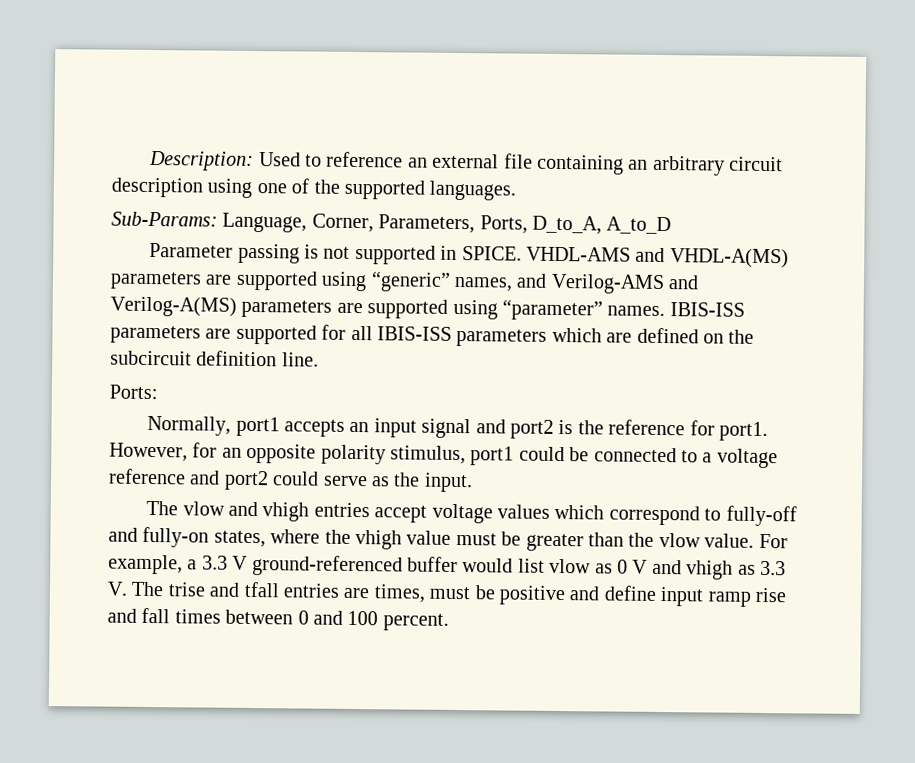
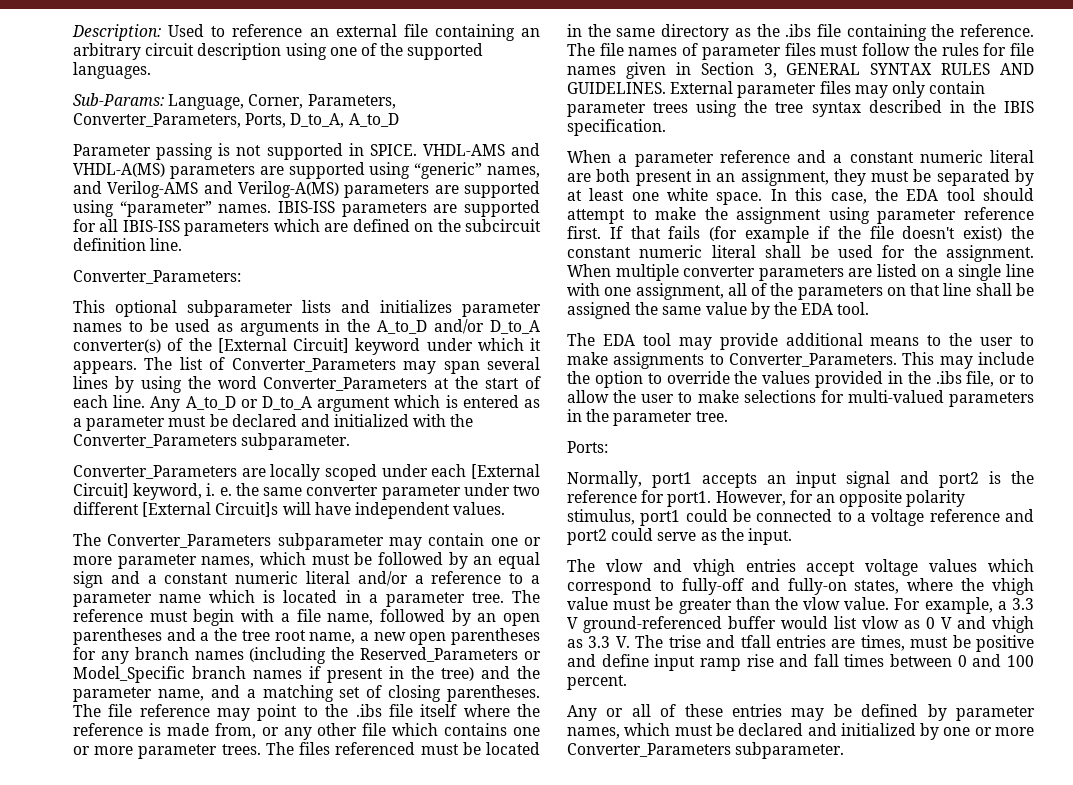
(476, 224) none -> [73,113,241,128] Converter_Parameters,
(319, 359) none -> [73,270,241,284] [73,300,541,317] [73,319,540,336] [73,338,541,355] [73,357,540,374] [73,376,542,393] [73,395,540,412] [73,414,474,431] [73,433,351,450] [73,464,540,481] [73,483,540,500] [73,502,506,519] [73,533,541,550] [73,552,540,569] [73,571,540,588] [73,590,540,607] [73,609,540,626] [73,628,540,645] [73,647,541,664] [73,666,540,683] [73,685,540,702] [73,704,541,721] [73,723,540,740] [73,742,540,759] [567,24,1034,41] [567,43,1034,60] [567,62,1034,79] [567,81,986,98] [567,100,1034,117] [567,119,666,136] [567,150,1034,167] [567,169,1034,186] [567,188,1034,205] [567,207,1034,224] [567,226,1034,243] [567,245,1034,262] [567,264,1034,281] [567,283,1034,300] [567,302,870,319] [567,333,1034,350] [567,352,1034,369] [567,371,1034,388] [567,390,1034,407] [567,409,728,426] // Converter_Parameters: // This optional subparameter lists and initializes parameter names to be used as arguments in the A_to_D and/or D_to_A converter(s) of the [External Circuit] keyword under which it appears. The list of Converter_Parameters may span several lines by using the word Converter_Parameters at the start of each line. Any A_to_D or D_to_A argument which is entered as a parameter must be declared and initialized with the Converter_Parameters subparameter. // Converter_Parameters are locally scoped under each [External Circuit] keyword, i. e. the same converter parameter under two different [External Circuit]s will have independent values. // The Converter_Parameters subparameter may contain one or more parameter names, which must be followed by an equal sign and a constant numeric literal and/or a reference to a parameter name which is located in a parameter tree. The reference must begin with a file name, followed by an open parentheses and a the tree root name, a new open parentheses for any branch names (including the Reserved_Parameters or Model_Specific branch names if present in the tree) and the parameter name, and a matching set of closing parentheses. The file reference may point to the .ibs file itself where the reference is made from, or any other file which contains one or more parameter trees. The files referenced must be located in the same directory as the .ibs file containing the reference. The file names of parameter files must follow the rules for file names given in Section 3, GENERAL SYNTAX RULES AND GUIDELINES. External parameter files may only contain parameter trees using the tree syntax described in the IBIS specification. // When a parameter reference and a constant numeric literal are both present in an assignment, they must be separated by at least one white space. In this case, the EDA tool should attempt to make the assignment using parameter reference first. If that fails (for example if the file doesn't exist) the constant numeric literal shall be used for the assignment. When multiple converter parameters are listed on a single line with one assignment, all of the parameters on that line shall be assigned the same value by the EDA tool. // The EDA tool may provide additional means to the user to make assignments to Converter_Parameters. This may include the option to override the values provided in the .ibs file, or to allow the user to make selections for multi-valued parameters in the parameter tree.
(449, 622) none -> [567,704,1035,721] [567,723,1034,740] [567,742,845,759] // Any or all of these entries may be defined by parameter names, which must be declared and initialized by one or more Converter_Parameters subparameter.

